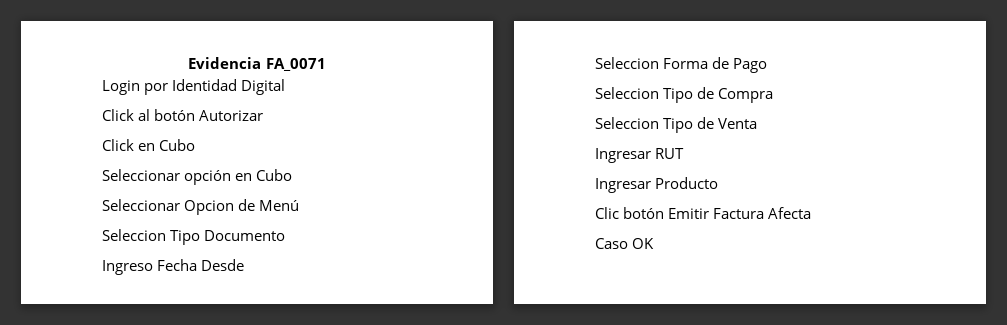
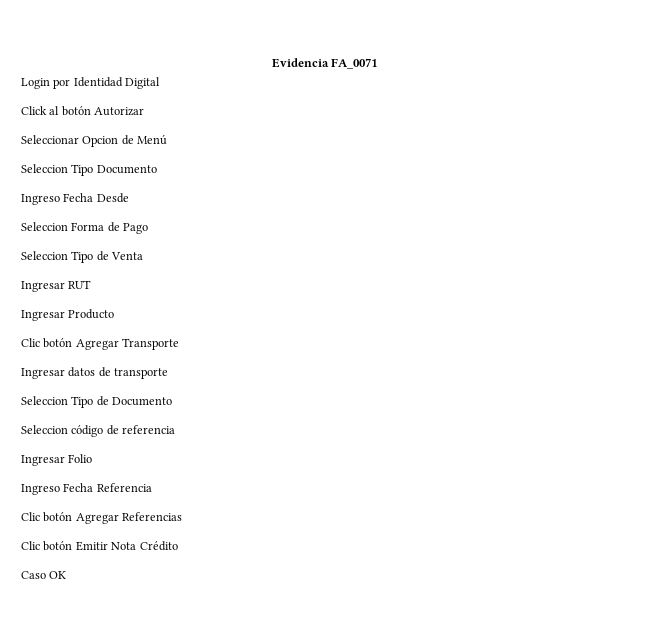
[102,139,196,151] [102,169,293,185] // Click en Cubo // Seleccionar opción en Cubo -> (145, 111) none
[595,87,774,103] // Seleccion Tipo de Compra -> (149, 228) none
(719, 183) none -> [21,338,180,350] [21,367,169,379] [21,396,173,408] [21,425,176,437] [21,454,93,466] [21,483,152,495] [21,512,183,524] // Clic botón Agregar Transporte // Ingresar datos de transporte // Seleccion Tipo de Documento // Seleccion código de referencia // Ingresar Folio // Ingreso Fecha Referencia // Clic botón Agregar Referencias
[713,207,812,219] Factura Afecta -> [111,541,178,551] Nota Crédito

